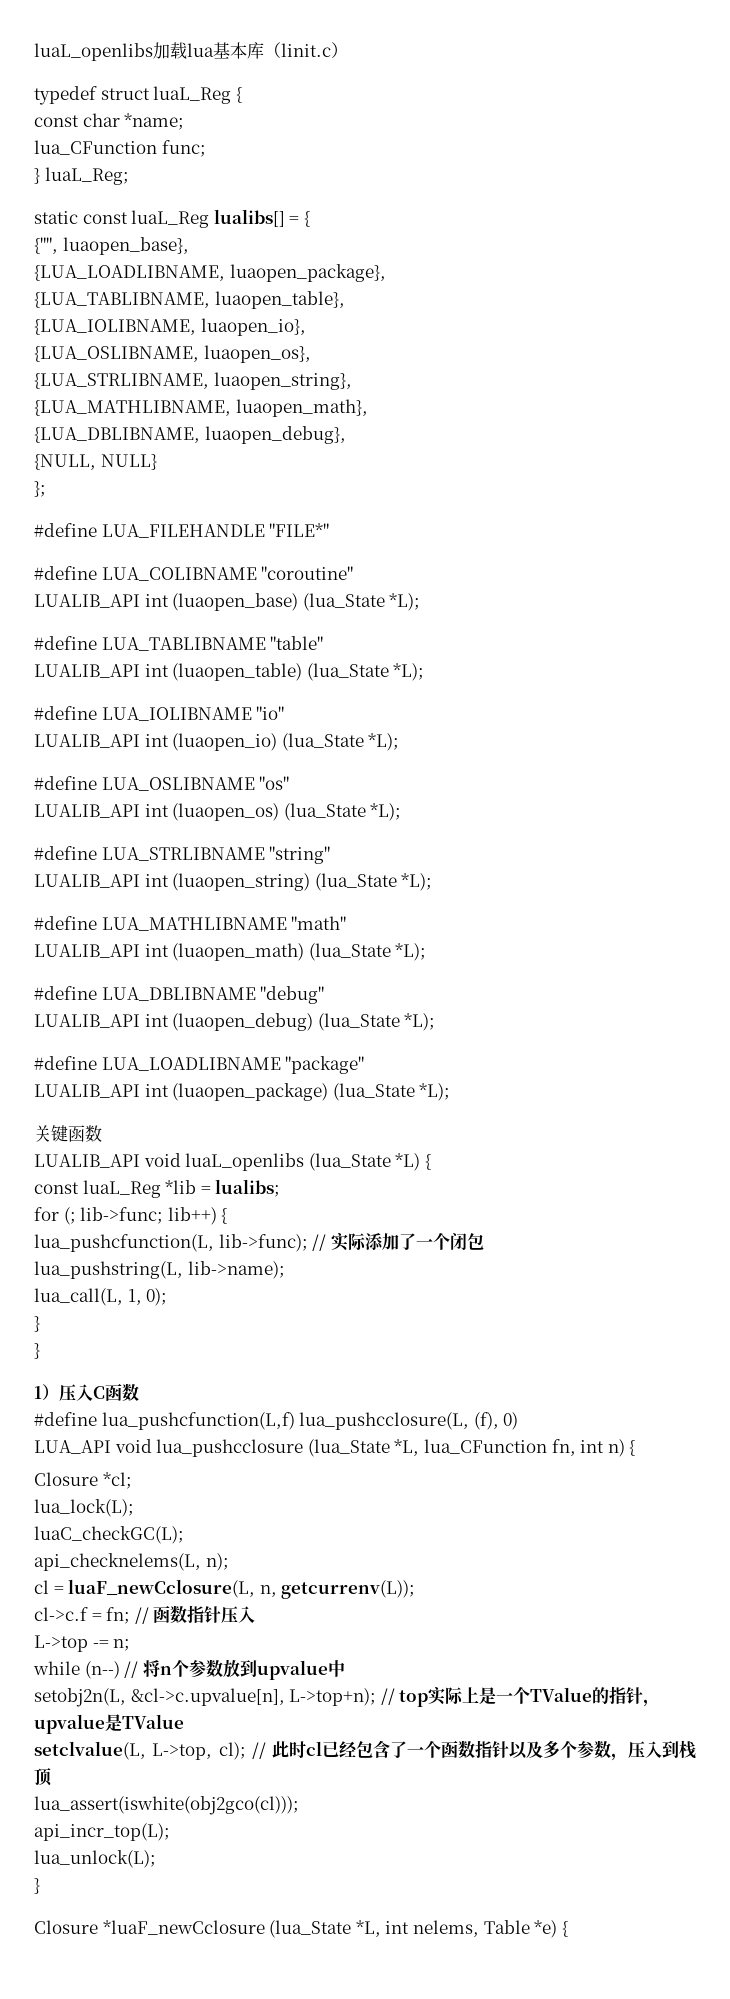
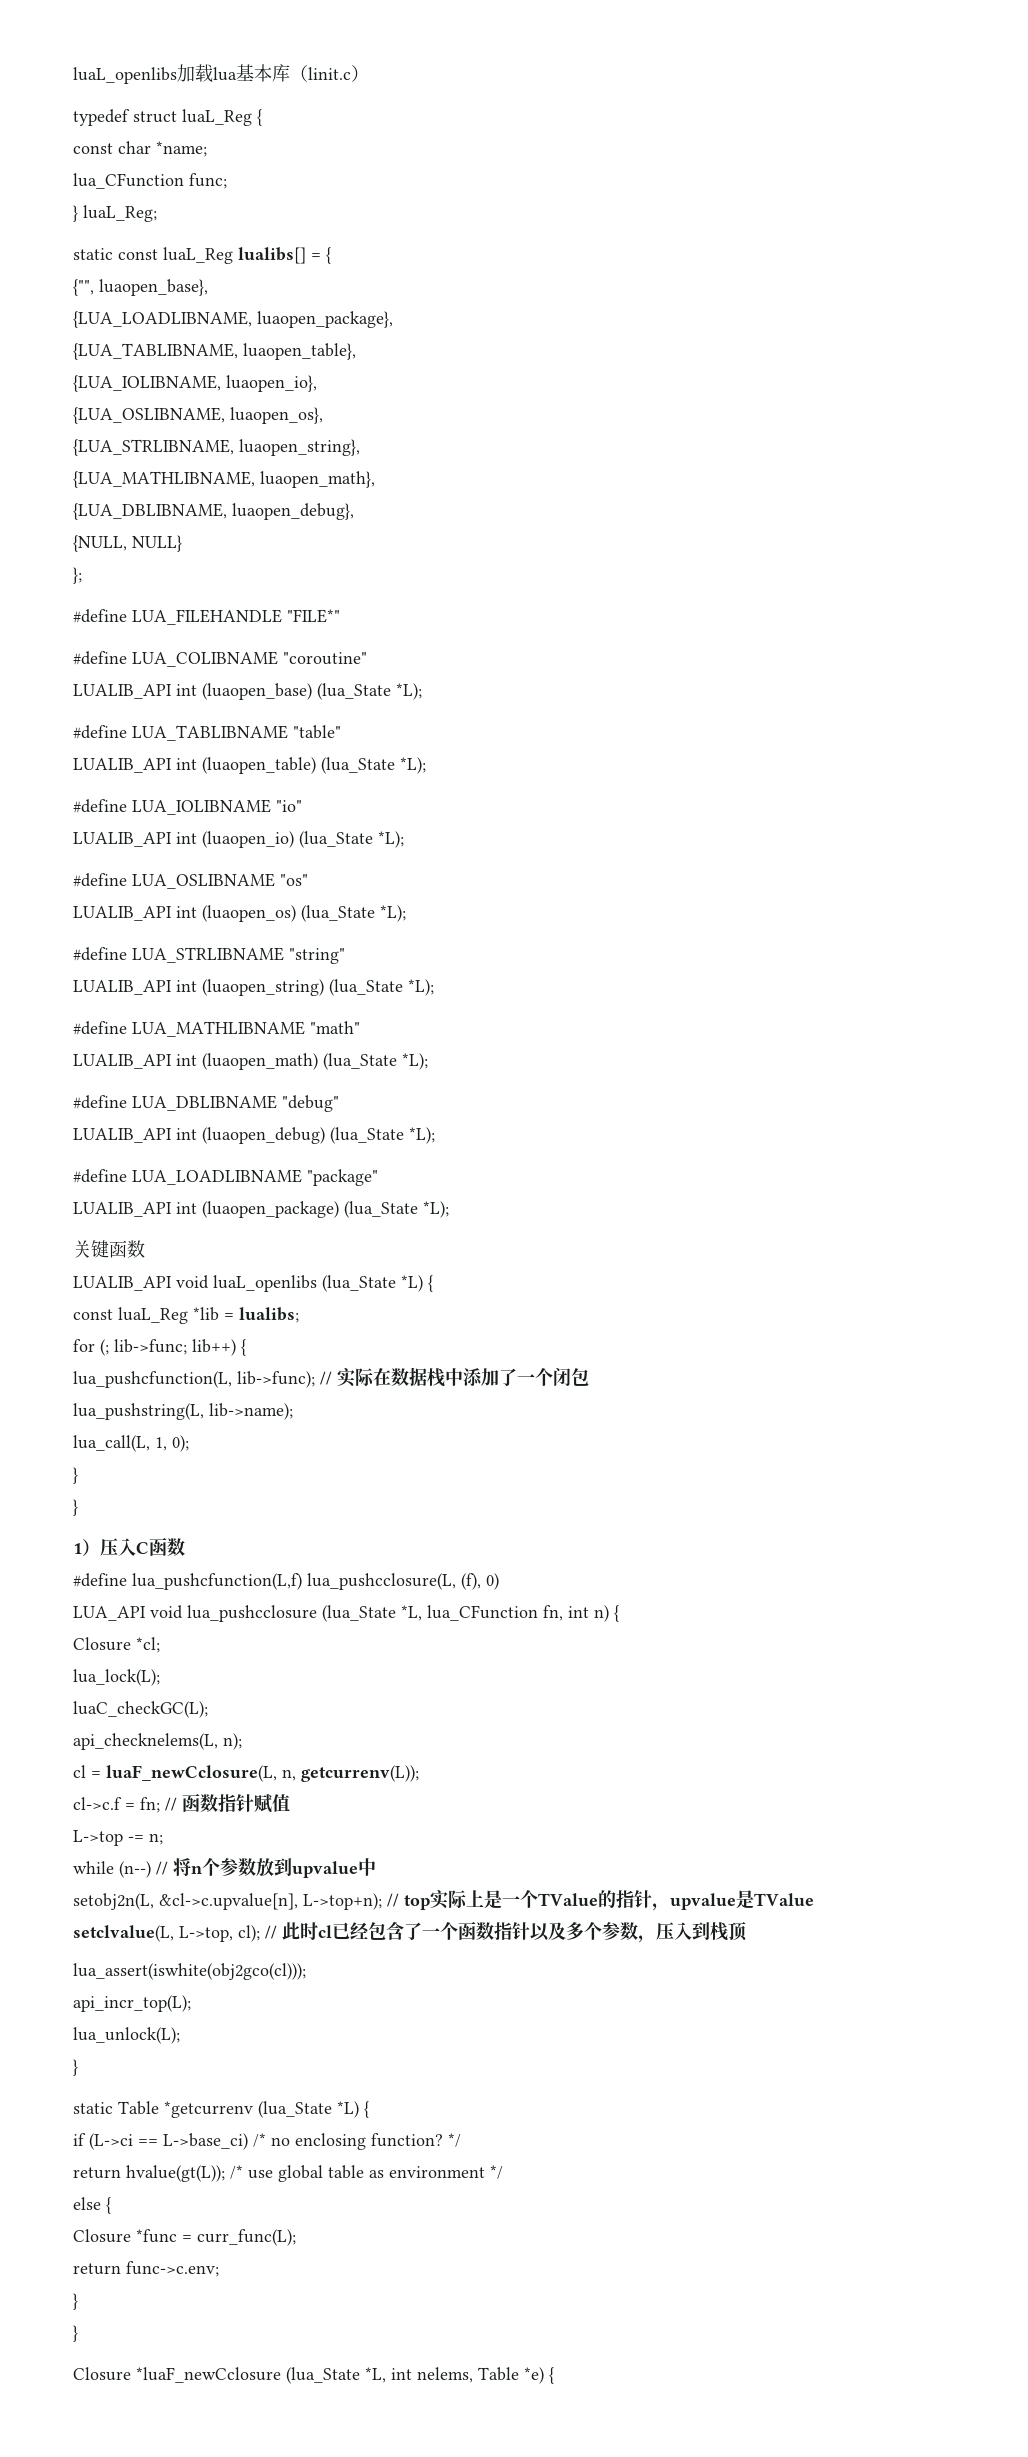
(366, 1241) none -> [373,1367,463,1387] 在数据栈中
[221,1606,256,1623] 压入 -> [254,1794,290,1813] 赋值
(40, 1886) none -> [73,2101,369,2118] [73,2133,461,2150] [73,2165,503,2182] [73,2197,111,2214] [73,2229,296,2246] [73,2261,219,2277] [73,2293,78,2310] [73,2325,78,2342] // static Table *getcurrenv (lua_State *L) { // if (L->ci == L->base_ci) /* no enclosing function? */ // return hvalue(gt(L)); /* use global table as environment */ // else { // Closure *func = curr_func(L); // return func->c.env; // } // }

